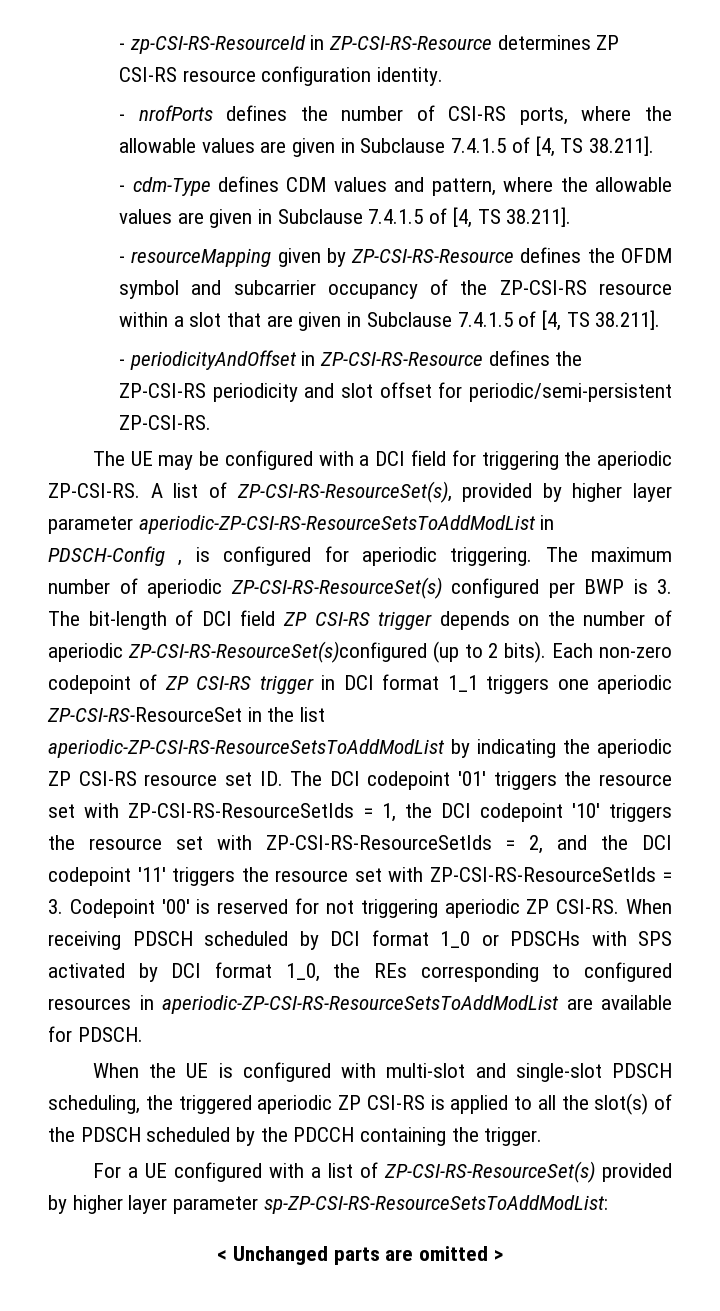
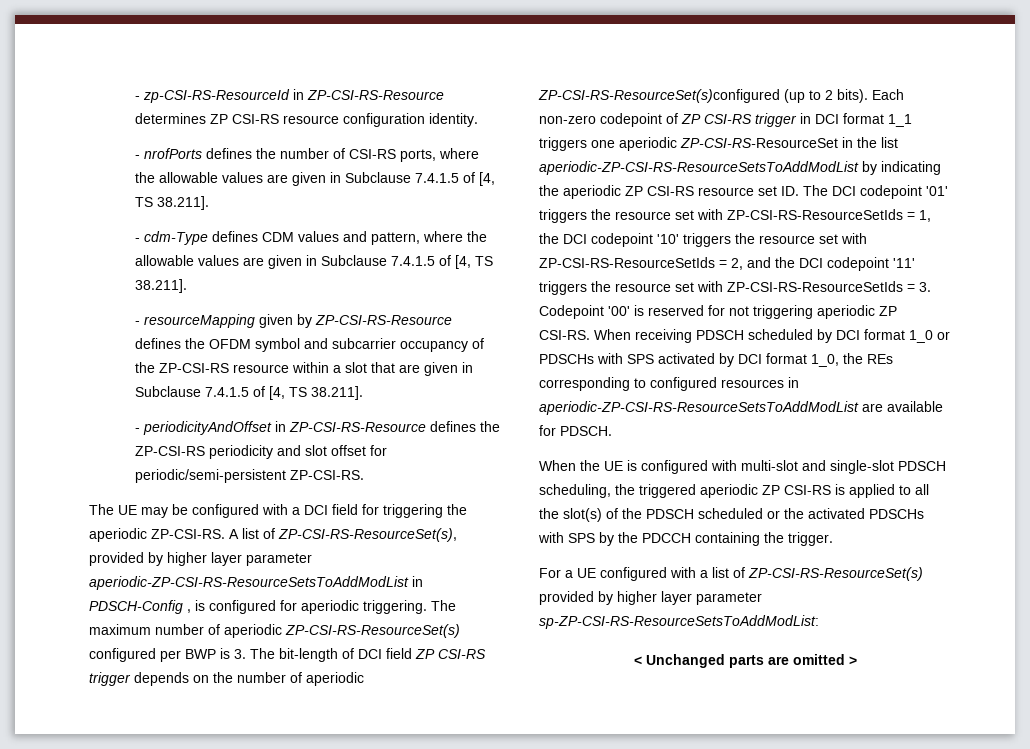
(231, 1134) none -> [767,508,924,519] [538,532,595,543] or the activated PDSCHs with SPS

